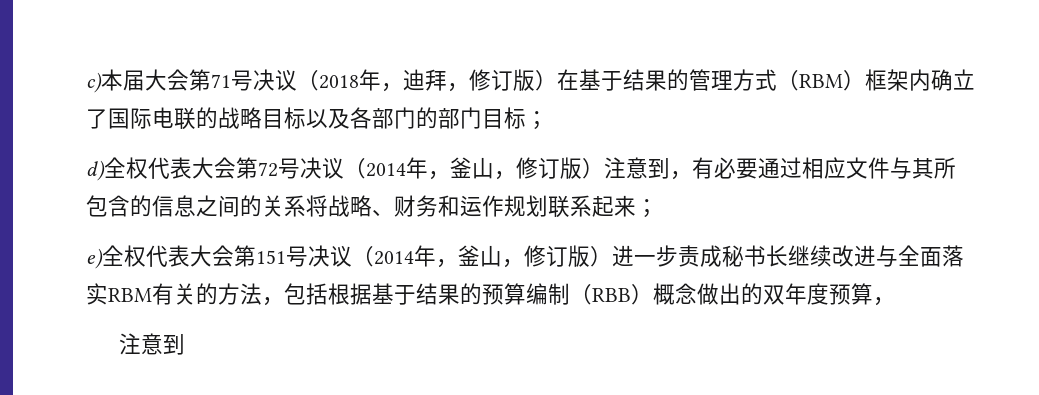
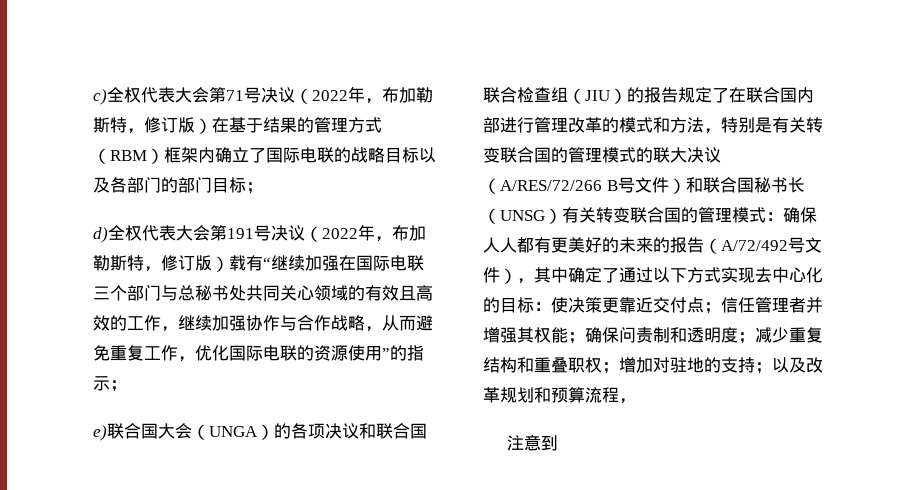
[101,69,145,91] 本届 -> [107,87,175,103] 全权代表
[319,69,447,92] 2018年，迪拜 -> [312,86,433,104] [93,117,127,133] 2022年，布加勒斯特
[258,157,956,180] [86,195,658,218] [86,245,964,269] [86,283,873,306] 72号决议（2014年，釜山，修订版）注意到，有必要通过相应文件与其所包含的信息之间的关系将战略、财务和运作规划联系起来； // e)全权代表大会第151号决议（2014年，釜山，修订版）进一步责成秘书长继续改进与全面落实RBM有关的方法，包括根据基于结果的预算编制（RBB）概念做出的双年度预算 -> [227,224,426,242] [93,255,424,272] [93,285,433,301] [93,315,433,332] [93,345,424,362] [93,376,127,392] [93,423,427,441] [483,87,814,104] [483,117,823,134] [483,147,721,163] [483,177,805,194] [483,207,817,224] [483,237,822,254] [483,267,823,284] [483,297,823,314] [483,327,823,344] [483,357,823,374] [483,387,619,403] 191号决议（2022年，布加勒斯特，修订版）载有“继续加强在国际电联三个部门与总秘书处共同关心领域的有效且高效的工作，继续加强协作与合作战略，从而避免重复工作，优化国际电联的资源使用”的指示； // e)联合国大会（UNGA）的各项决议和联合国联合检查组（JIU）的报告规定了在联合国内部进行管理改革的模式和方法，特别是有关转变联合国的管理模式的联大决议（A/RES/72/266 B号文件）和联合国秘书长（UNSG）有关转变联合国的管理模式：确保人人都有更美好的未来的报告（A/72/492号文件），其中确定了通过以下方式实现去中心化的目标：使决策更靠近交付点；信任管理者并增强其权能；确保问责制和透明度；减少重复结构和重叠职权；增加对驻地的支持；以及改革规划和预算流程

